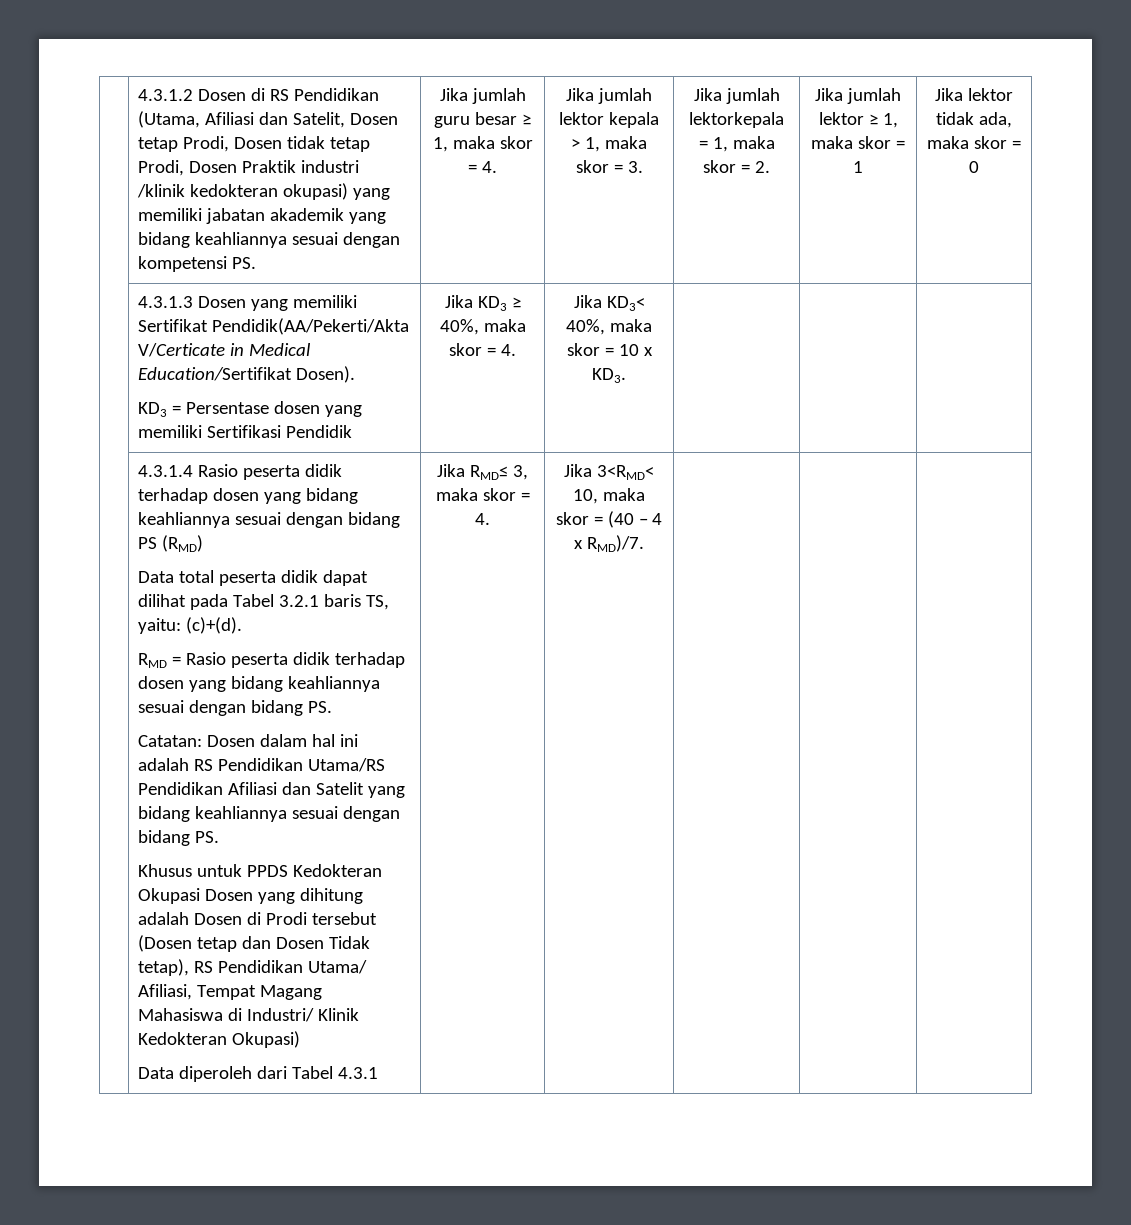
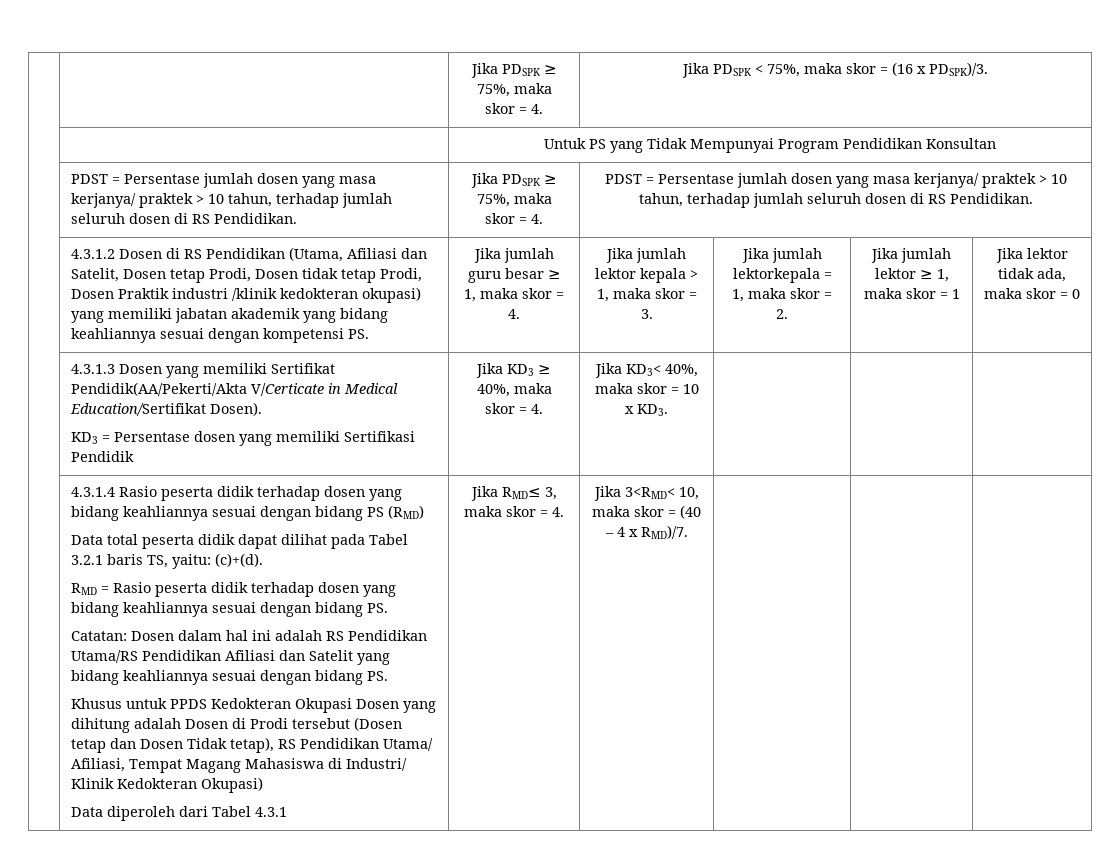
(138, 95) | -> [470,63,557,78] [476,83,552,97] [485,103,543,114] [682,62,988,78] [544,138,996,153] [70,173,376,188] [70,193,392,208] [70,213,297,224] [470,173,557,188] [476,193,552,207] [485,213,543,224] [604,173,1067,188] [638,193,1033,208] | | Jika PDSPK ≥ 75%, maka skor = 4. | Jika PDSPK < 75%, maka skor = (16 x PDSPK)/3. // | | Untuk PS yang Tidak Mempunyai Program Pendidikan Konsultan // | PDST = Persentase jumlah dosen yang masa kerjanya/ praktek > 10 tahun, terhadap jumlah seluruh dosen di RS Pendidikan. | Jika PDSPK ≥ 75%, maka skor = 4. | PDST = Persentase jumlah dosen yang masa kerjanya/ praktek > 10 tahun, terhadap jumlah seluruh dosen di RS Pendidikan. // |

